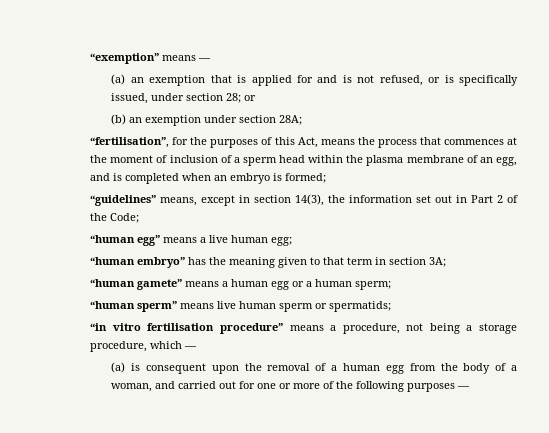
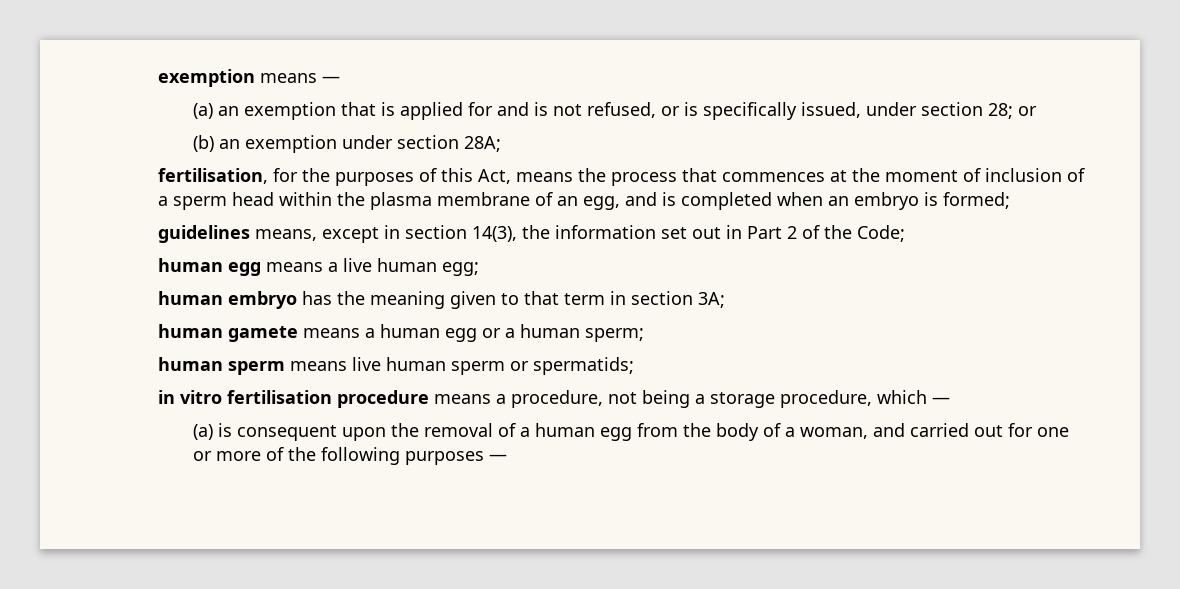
[90,53,160,64] “exemption” -> [158,69,256,87] exemption
[90,137,170,148] “fertilisation”, -> [158,168,269,184] fertilisation,
[90,195,157,206] “guidelines” -> [158,225,251,243] guidelines
[90,235,161,246] “human egg” -> [158,258,262,276] human egg
[90,257,186,268] “human embryo” -> [158,291,298,309] human embryo
[90,279,183,290] “human gamete” -> [158,324,299,342] human gamete
[90,301,178,312] “human sperm” -> [158,357,286,375] human sperm
[90,323,108,331] “in -> [158,390,176,404] in
[219,323,283,334] procedure” -> [337,390,430,408] procedure

